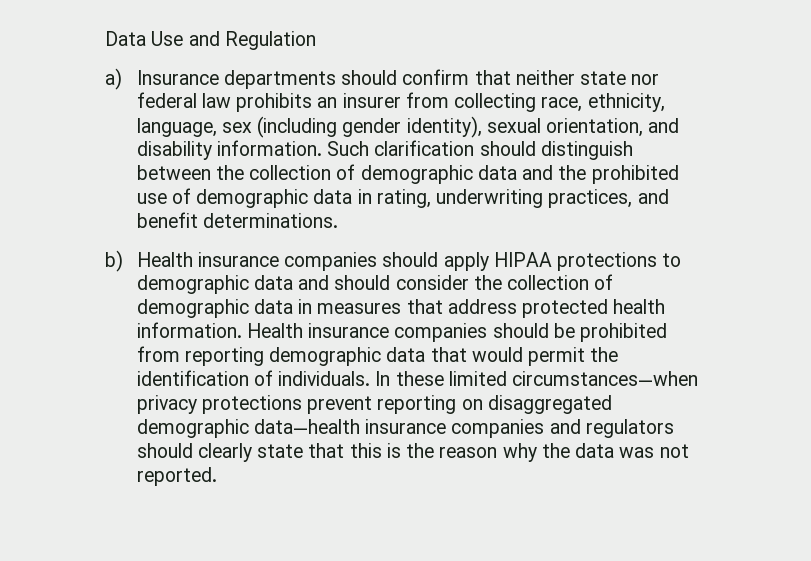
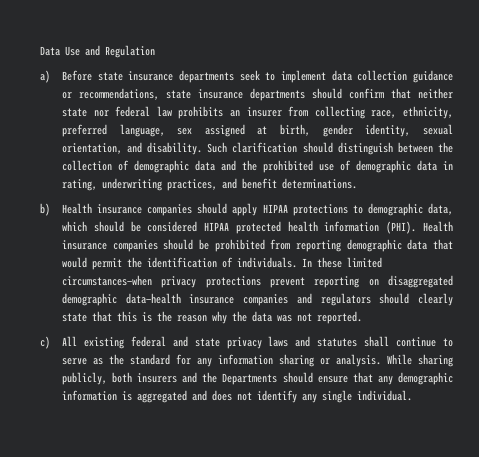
[136,70,219,85] Insurance -> [61,70,453,83] [61,88,243,100] Before state insurance departments seek to implement data collection guidance or recommendations, state insurance
(665, 102) none -> [61,124,107,137] preferred
[257,116,482,138] (including gender identity), -> [204,124,411,137] assigned at birth, gender identity,
[136,140,322,160] disability information. -> [147,142,203,155] disability.
[253,274,614,290] [136,299,666,318] [136,322,242,338] data and should consider the collection of demographic data in measures that address protected health information. -> [428,203,453,215] [61,221,417,234] data, which should be considered HIPAA protected health information (PHI).
(217, 476) none -> [40,336,453,349] [61,354,454,367] [61,372,453,385] [61,390,412,403] // c) All existing federal and state privacy laws and statutes shall continue to serve as the standard for any information sharing or analysis. While sharing publicly, both insurers and the Departments should ensure that any demographic information is aggregated and does not identify any single individual.

